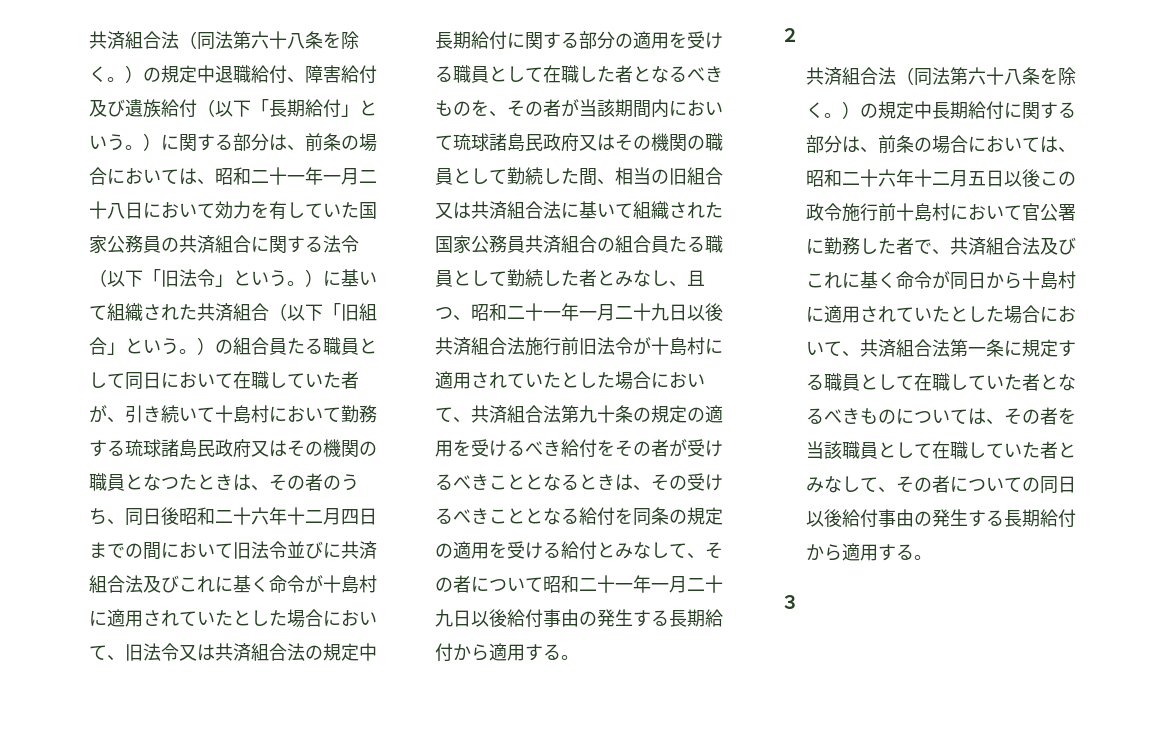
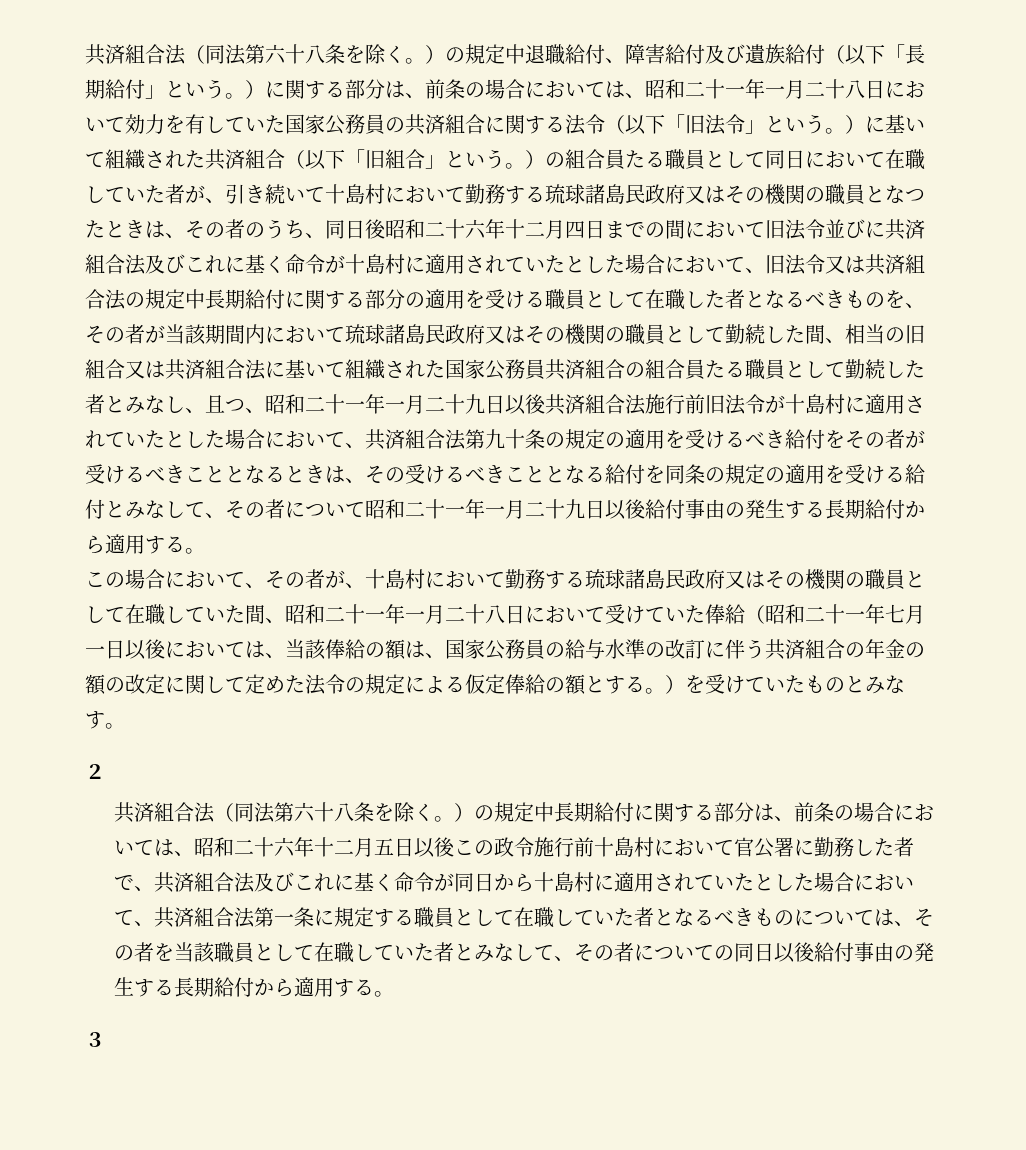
(579, 657) none -> [85,569,925,590] [85,604,925,625] [85,639,925,660] [85,674,905,695] [85,711,125,729] // この場合において、その者が、十島村において勤務する琉球諸島民政府又はその機関の職員として在職していた間、昭和二十一年一月二十八日において受けていた俸給（昭和二十一年七月一日以後においては、当該俸給の額は、国家公務員の給与水準の改訂に伴う共済組合の年金の額の改定に関して定めた法令の規定による仮定俸給の額とする。）を受けていたものとみなす。

